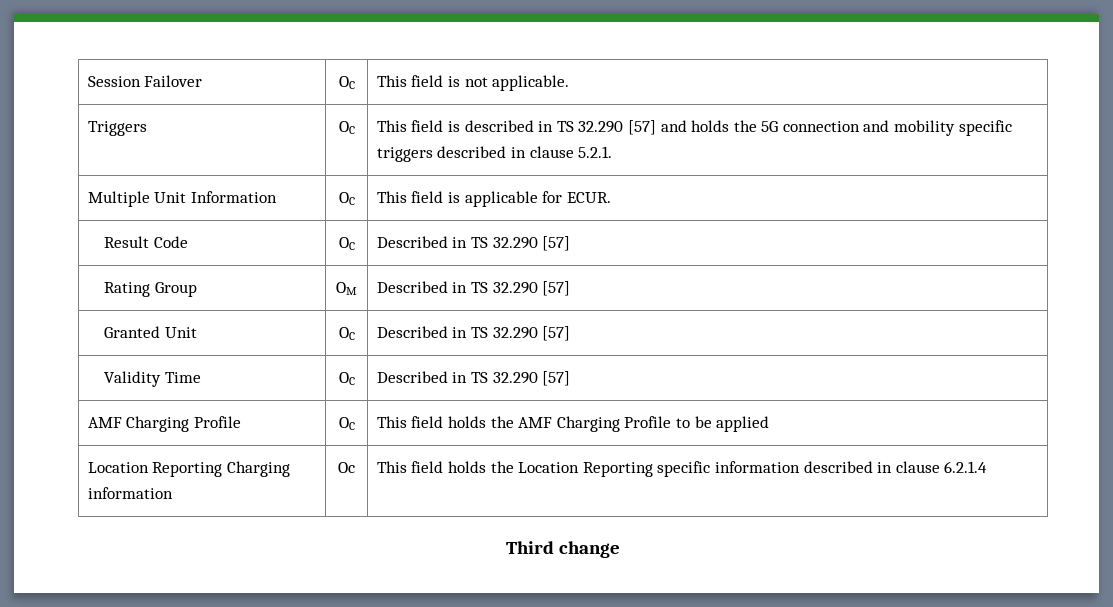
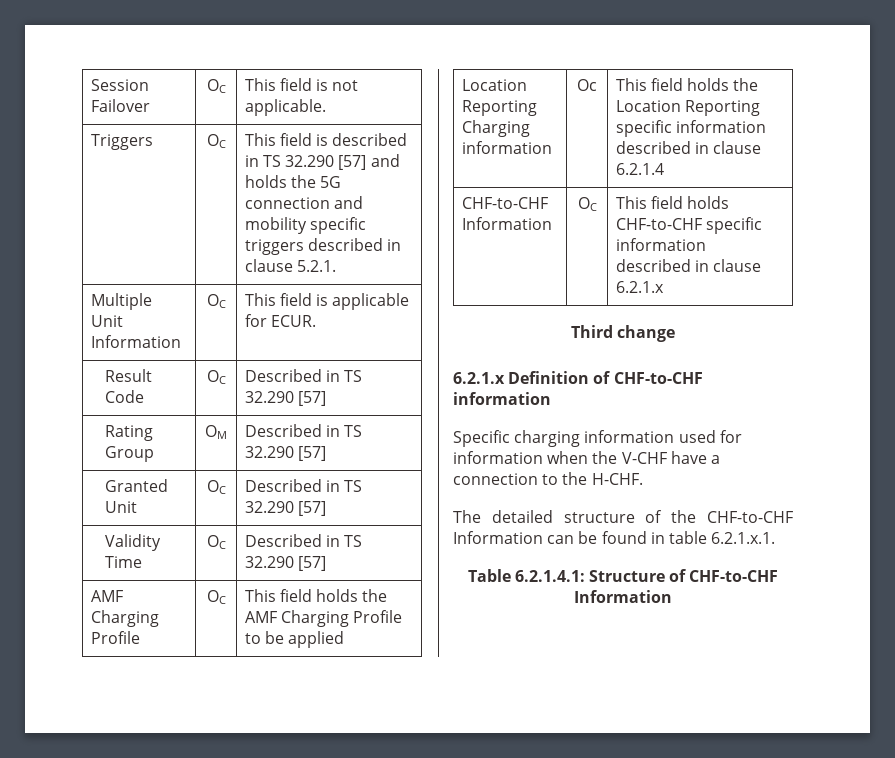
[505,541,621,558] // Third change -> [461,197,548,209] [461,217,552,230] [577,197,597,211] [615,196,730,209] [615,217,762,234] [615,238,706,251] [615,259,762,272] [615,281,664,293] [570,325,676,342] [453,371,703,384] [453,392,551,405] [453,430,742,447] [453,451,720,464] [453,472,643,485] [453,510,793,523] [453,531,776,544] [467,569,779,582] [574,590,672,603] // CHF-to-CHF Information | OC | This field holds CHF-to-CHF specific information described in clause 6.2.1.x // Third change // 6.2.1.x Definition of CHF-to-CHF information // Specific charging information used for information when the V-CHF have a connection to the H-CHF. // The detailed structure of the CHF-to-CHF Information can be found in table 6.2.1.x.1. // Table 6.2.1.4.1: Structure of CHF-to-CHF Information

